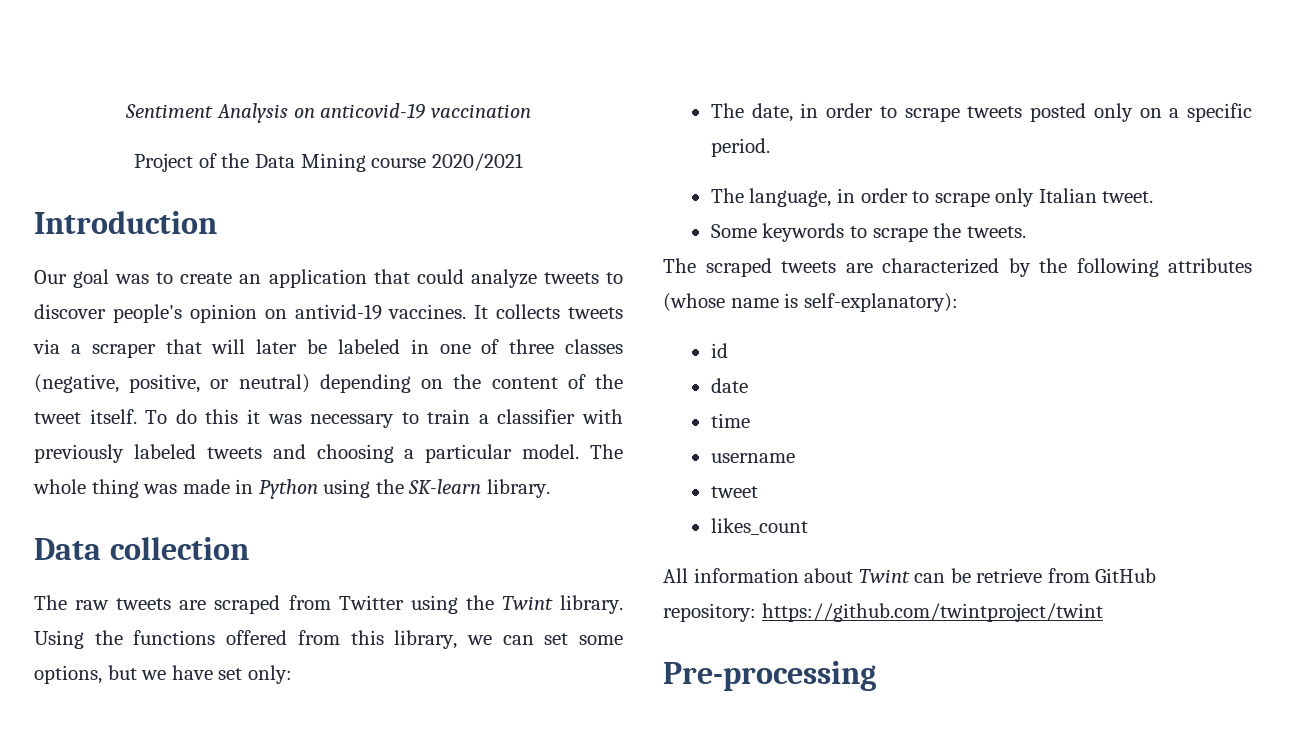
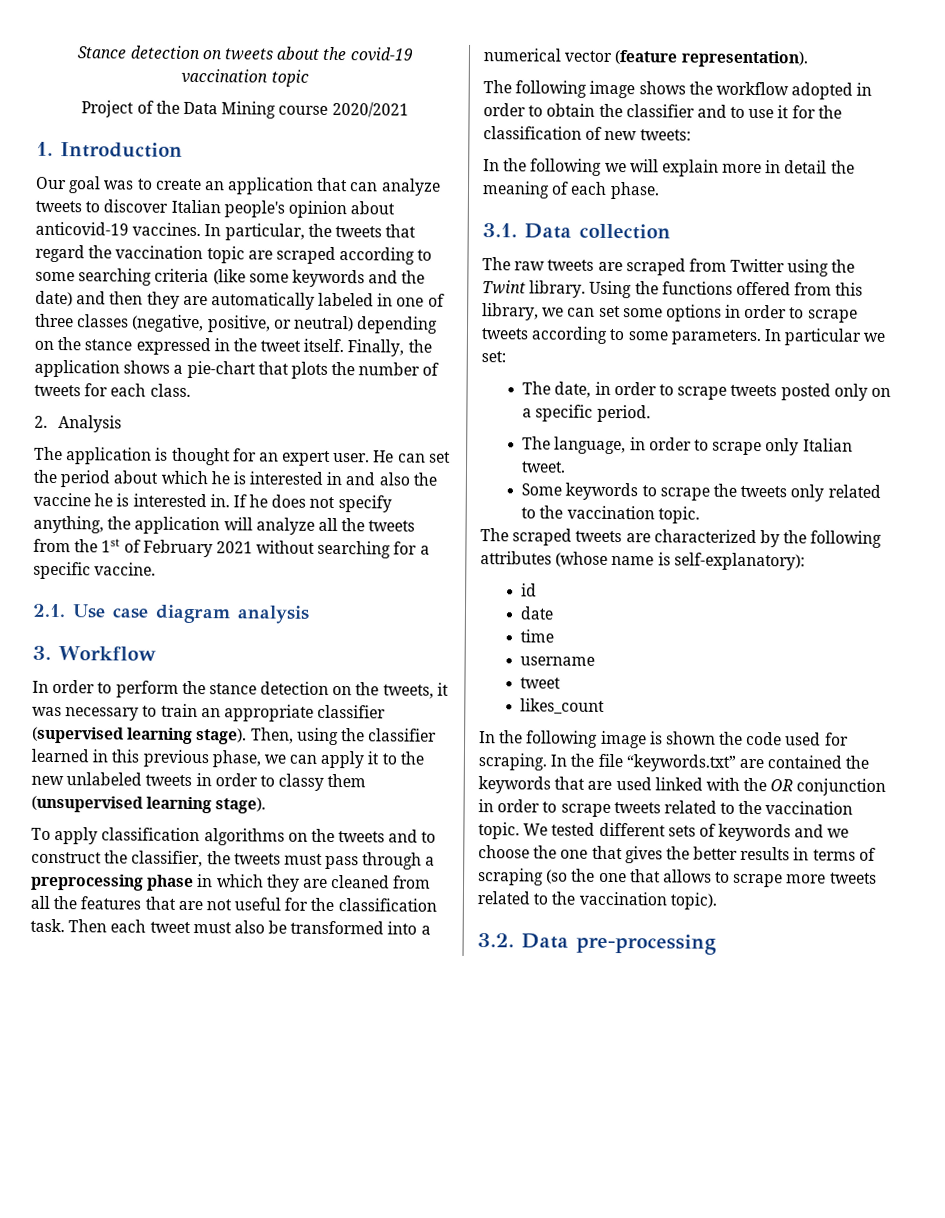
[125,103,531,123] Sentiment Analysis on anticovid-19 vaccination -> [77,45,414,62] [181,68,309,87] Stance detection on tweets about the covid-19 vaccination topic
(523, 162) none -> [36,141,53,156] 1.
[416,269,464,284] could -> [349,182,379,192] can
(106, 311) none -> [170,199,221,214] Italian
[264,304,623,320] [33,339,327,358] on antivid-19 vaccines. It collects tweets via a scraper that will later be -> [350,201,396,215] [35,221,417,241] [35,244,433,265] [35,268,426,288] [35,290,315,310] about anticovid-19 vaccines. In particular, the tweets that regard the vaccination topic are scraped according to some searching criteria (like some keywords and the date) and then they are automatically
[491,374,623,389] [34,409,239,424] content of the tweet itself. To do this -> [84,337,432,357] [34,359,440,379] [34,383,191,397] [34,415,123,433] [34,446,451,466] [33,469,437,488] [33,492,392,513] [33,515,416,535] [33,538,430,559] [33,561,157,580] [32,603,310,624] [32,645,156,661] [32,679,434,699] stance expressed in the tweet itself. Finally, the application shows a pie-chart that plots the number of tweets for each class. // 2. Analysis // The application is thought for an expert user. He can set the period about which he is interested in and also the vaccine he is interested in. If he does not specify anything, the application will analyze all the tweets from the 1st of February 2021 without searching for a specific vaccine. // 2.1. Use case diagram analysis // 3. Workflow // In order to perform the stance detection on the tweets,
[478,409,623,424] [34,444,623,463] [33,479,550,499] a classifier with previously labeled tweets and choosing a particular model. The whole thing was made in Python using the SK-learn library. // -> [200,704,387,722] [32,726,438,746] [31,748,424,769] [31,772,367,791] [31,795,267,814] [31,827,437,846] [31,850,436,870] [30,873,432,892] [30,895,437,912] [30,918,431,935] [483,48,808,68] [483,80,873,100] [483,103,842,119] [483,126,691,141] [483,158,855,177] [482,181,660,200] [482,223,517,238] an appropriate classifier (supervised learning stage). Then, using the classifier learned in this previous phase, we can apply it to the new unlabeled tweets in order to classy them (unsupervised learning stage). // To apply classification algorithms on the tweets and to construct the classifier, the tweets must pass through a preprocessing phase in which they are cleaned from all the features that are not useful for the classification task. Then each tweet must also be transformed into a numerical vector (feature representation). // The following image shows the workflow adopted in order to obtain the classifier and to use it for the classification of new tweets: // In the following we will explain more in detail the meaning of each phase. // 3.1.
[34,665,292,684] options, but we have set only: -> [665,304,858,323] [481,326,886,346] [481,351,506,363] options in order to scrape tweets according to some parameters. In particular we set:
[966,226,1026,238] tweets. -> [740,484,881,502] [521,505,700,524] tweets only related to the vaccination topic.
[663,568,1157,583] [663,603,1103,622] [663,661,876,691] All information about Twint can be retrieve from GitHub repository: https://github.com/twintproject/twint // Pre-processing -> [479,730,849,749] [478,753,870,772] [478,776,887,796] [478,799,854,817] [478,822,850,842] [478,845,876,864] [478,868,877,888] [477,891,717,910] [477,933,717,955] In the following image is shown the code used for scraping. In the file “keywords.txt” are contained the keywords that are used linked with the OR conjunction in order to scrape tweets related to the vaccination topic. We tested different sets of keywords and we choose the one that gives the better results in terms of scraping (so the one that allows to scrape more tweets related to the vaccination topic). // 3.2. Data pre-processing

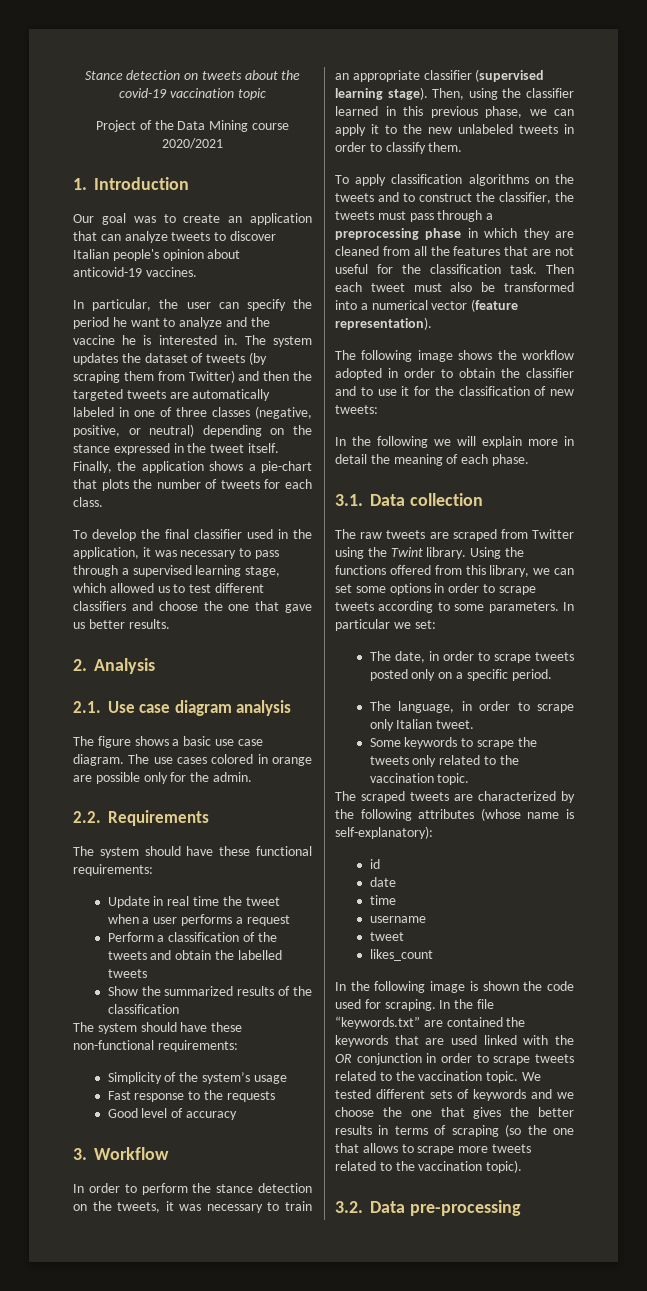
(202, 229) none -> (197, 272) //
[334,224,417,238] [35,244,433,265] [35,268,426,288] [35,290,180,309] tweets that regard the vaccination topic are scraped according to some searching criteria (like some keywords and the date) and then they -> [186,299,312,311] [73,317,270,329] [73,335,312,347] [73,352,267,365] [73,370,312,383] [73,389,166,401] user can specify the period he want to analyze and the vaccine he is interested in. The system updates the dataset of tweets (by scraping them from Twitter) and then the targeted tweets
[34,415,123,433] [34,446,451,466] [33,469,437,488] [33,492,392,513] [33,515,416,535] [33,538,430,559] [33,561,157,580] 2. Analysis // The application is thought for an expert user. He can set the period about which he is interested in and also the vaccine he is interested in. If he does not specify anything, the application will analyze all the tweets from the 1st of February 2021 without searching for a specific vaccine. -> [73,529,312,541] [73,547,279,559] [73,565,281,577] [73,583,264,593] [73,601,312,613] [73,619,170,629] [73,658,155,674] To develop the final classifier used in the application, it was necessary to pass through a supervised learning stage, which allowed us to test different classifiers and choose the one that gave us better results. // 2. Analysis
(310, 614) none -> [73,736,263,748] [73,754,312,766] [73,772,252,784] [73,810,209,826] [73,846,312,858] [73,864,153,876] [107,896,280,908] [107,914,290,926] [107,932,277,942] [107,950,282,960] [107,969,147,978] [107,986,312,996] [107,1004,179,1014] [73,1022,243,1034] [73,1040,238,1052] [107,1072,287,1084] [107,1090,275,1102] [107,1108,237,1120] // The figure shows a basic use case diagram. The use cases colored in orange are possible only for the admin. // 2.2. Requirements // The system should have these functional requirements: // Update in real time the tweet when a user performs a request // Perform a classification of the tweets and obtain the labelled tweets // Show the summarized results of the classification // The system should have these non-functional requirements: // Simplicity of the system’s usage // Fast response to the requests // Good level of accuracy
[278,773,367,791] [31,795,267,814] classy them (unsupervised learning stage). -> [385,142,463,154] classify them.

